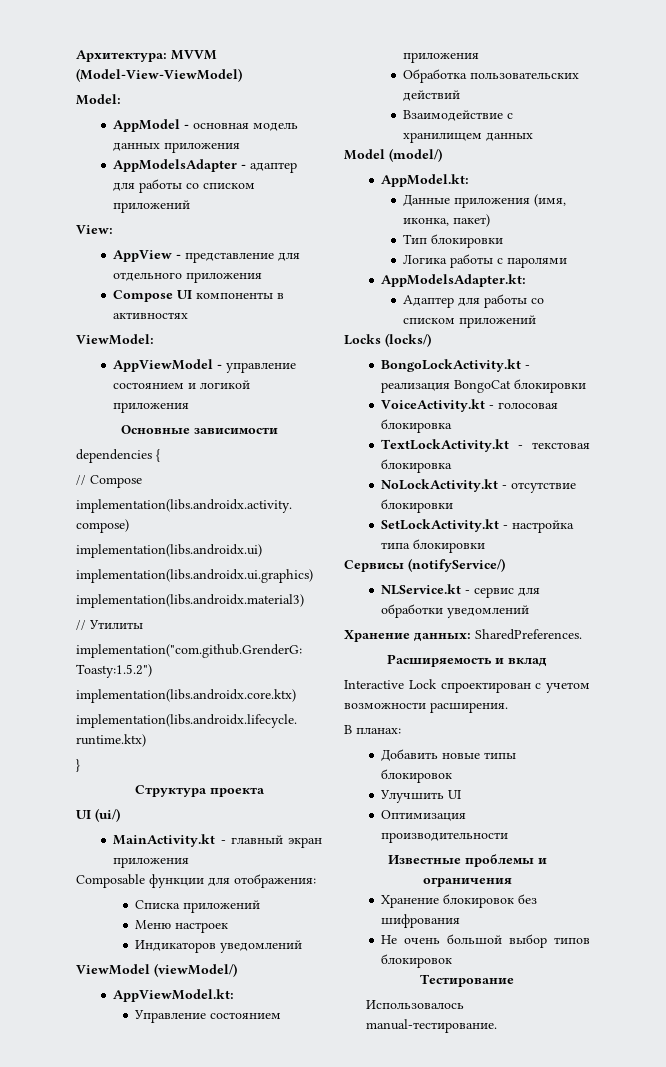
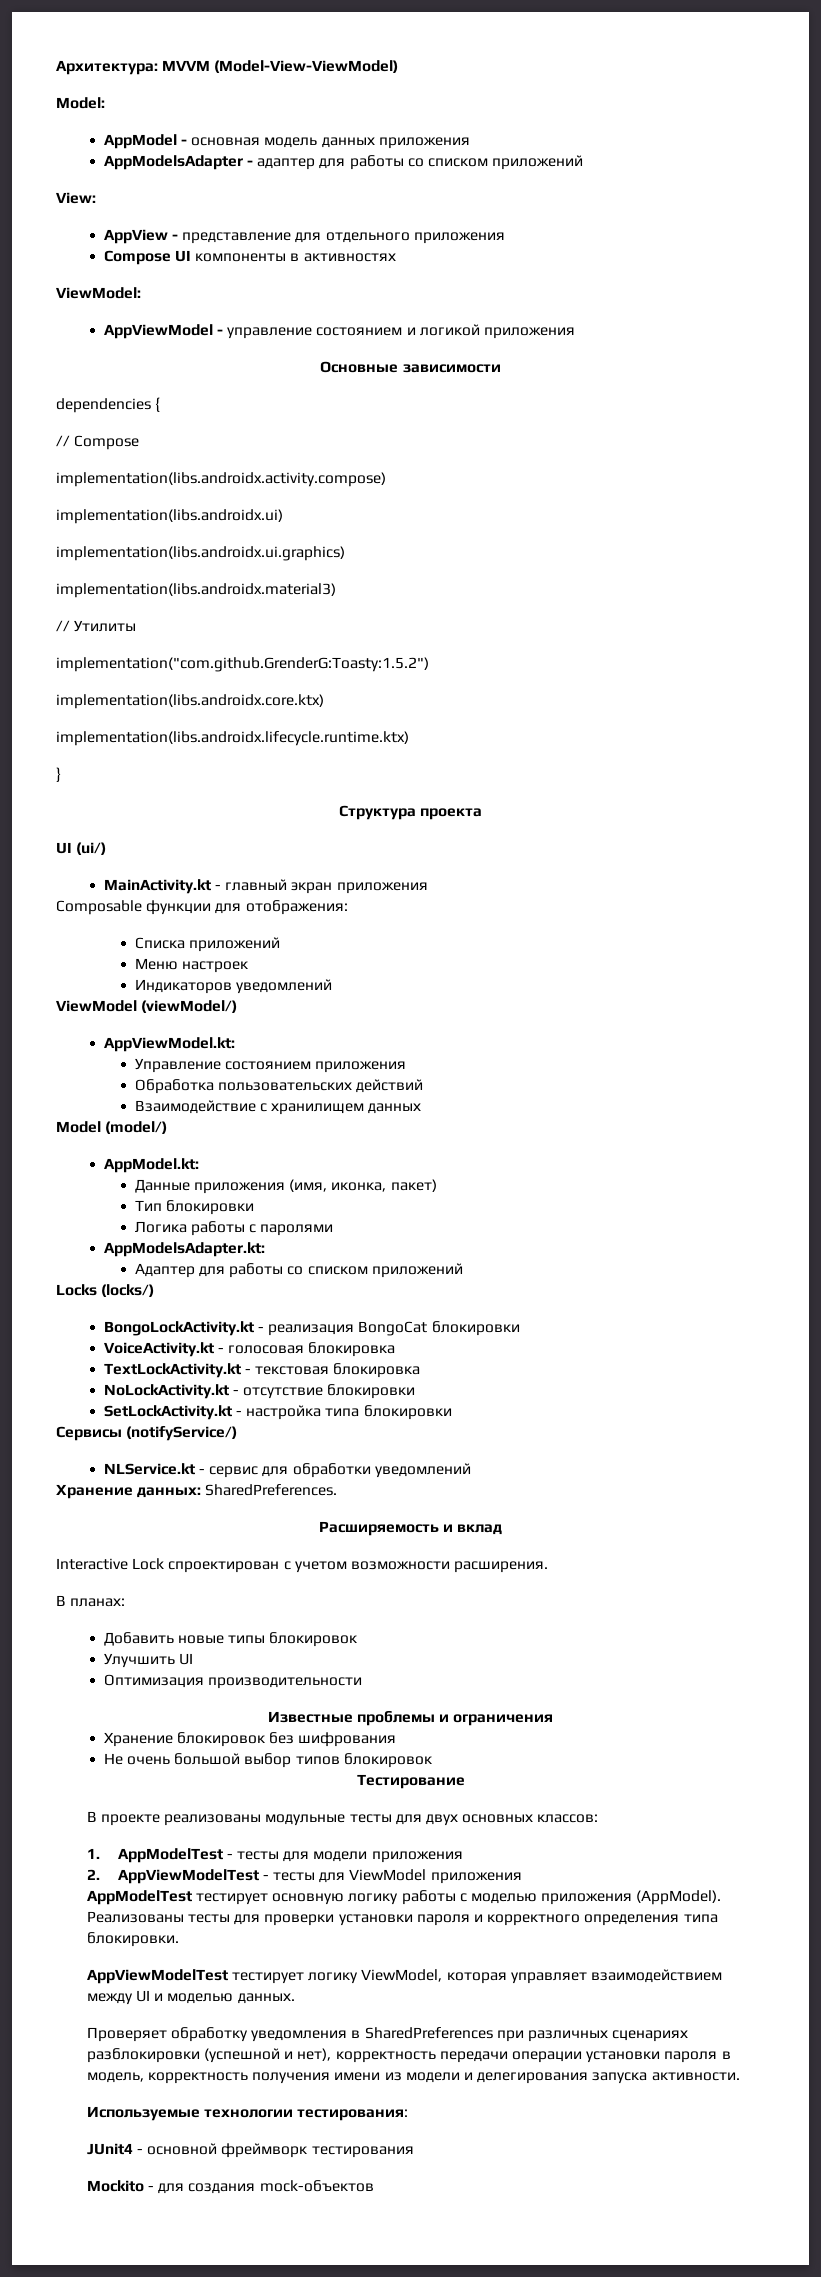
[365,1000,464,1009] [365,1019,497,1033] Использовалось manual-тестирование. -> [86,1811,599,1826] [86,1848,463,1863] [86,1869,522,1884] [86,1890,722,1905] [86,1911,718,1926] [86,1932,179,1947] [86,1969,722,1984] [86,1990,295,2005] [86,2027,689,2042] [86,2048,731,2063] [86,2072,740,2084] [86,2106,409,2121] [86,2143,414,2158] [86,2180,374,2194] В проекте реализованы модульные тесты для двух основных классов: // 1. AppModelTest - тесты для модели приложения // 2. AppViewModelTest - тесты для ViewModel приложения // AppModelTest тестирует основную логику работы с моделью приложения (AppModel). Реализованы тесты для проверки установки пароля и корректного определения типа блокировки. // AppViewModelTest тестирует логику ViewModel, которая управляет взаимодействием между UI и моделью данных. // Проверяет обработку уведомления в SharedPreferences при различных сценариях разблокировки (успешной и нет), корректность передачи операции установки пароля в модель, корректность получения имени из модели и делегирования запуска активности. // Используемые технологии тестирования: // JUnit4 - основной фреймворк тестирования // Mockito - для создания mock-объектов

